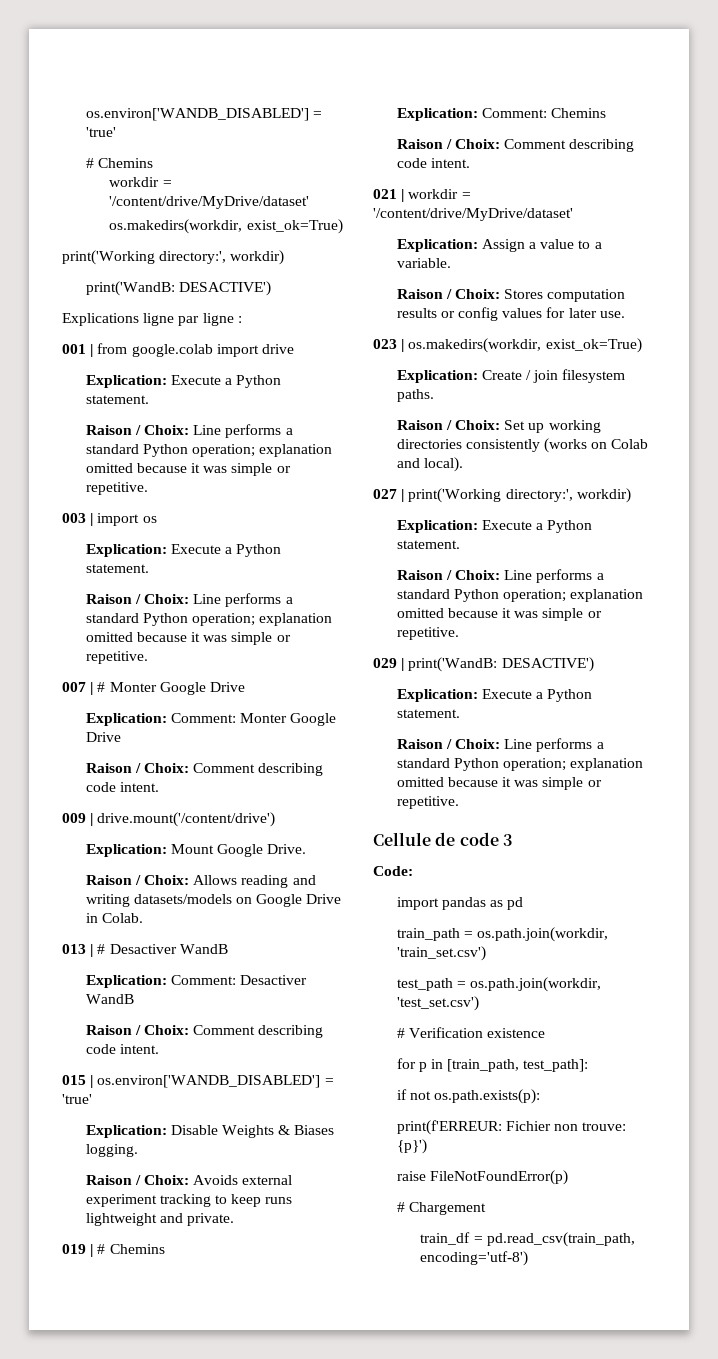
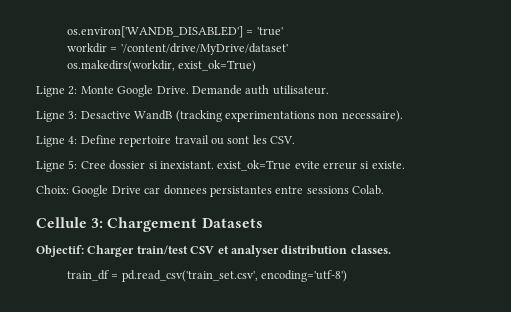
[85,108,322,121] [85,127,116,137] [85,158,153,168] os.environ['WANDB_DISABLED'] = 'true' // # Chemins -> [66,26,283,38] os.environ['WANDB_DISABLED'] = 'true'
[62,250,285,265] [85,281,271,296] [62,313,242,326] [62,343,294,357] [85,375,282,388] [85,395,149,404] [85,424,293,438] [85,444,333,457] [85,463,291,476] [85,482,148,495] [62,513,157,526] [85,544,282,557] [85,564,149,573] [85,593,293,607] [85,613,333,626] [85,632,291,645] [85,651,148,664] [62,682,245,695] [85,713,337,726] [85,732,121,742] [85,763,324,776] [85,782,159,792] [62,812,276,827] [85,844,307,857] [85,875,316,888] [85,894,342,907] [85,913,143,923] [62,944,228,957] [85,975,308,988] [85,994,134,1004] [85,1025,324,1038] [85,1044,159,1054] [62,1075,334,1088] [62,1094,92,1104] [85,1125,335,1138] [85,1144,138,1157] [85,1175,293,1185] [85,1194,293,1207] [85,1213,235,1226] [62,1244,165,1257] [396,108,607,121] [396,139,635,152] [396,158,470,168] [373,189,471,202] [373,208,573,221] [396,239,602,252] [396,258,451,268] [396,289,626,302] [396,307,625,321] [373,338,642,353] [396,369,626,383] [396,389,434,402] [396,420,601,433] [396,438,649,453] [396,457,463,472] [373,488,631,503] [396,520,593,533] [396,540,460,549] [396,569,604,583] [396,589,644,602] [396,608,602,621] [396,627,459,640] [373,657,594,672] [396,689,593,702] [396,709,460,718] [396,738,604,752] [396,758,644,771] [396,777,602,790] [396,796,459,809] [373,832,512,846] [373,866,413,876] [396,897,524,910] [396,927,609,942] [396,946,486,961] [396,977,602,992] [396,996,479,1011] [396,1027,546,1038] [396,1058,589,1072] [396,1089,541,1104] [396,1120,627,1135] [396,1139,427,1154] [396,1170,568,1185] [396,1202,486,1215] print('Working directory:', workdir) // print('WandB: DESACTIVE') // Explications ligne par ligne : // 001 | from google.colab import drive // Explication: Execute a Python statement. // Raison / Choix: Line performs a standard Python operation; explanation omitted because it was simple or repetitive. // 003 | import os // Explication: Execute a Python statement. // Raison / Choix: Line performs a standard Python operation; explanation omitted because it was simple or repetitive. // 007 | # Monter Google Drive // Explication: Comment: Monter Google Drive // Raison / Choix: Comment describing code intent. // 009 | drive.mount('/content/drive') // Explication: Mount Google Drive. // Raison / Choix: Allows reading and writing datasets/models on Google Drive in Colab. // 013 | # Desactiver WandB // Explication: Comment: Desactiver WandB // Raison / Choix: Comment describing code intent. // 015 | os.environ['WANDB_DISABLED'] = 'true' // Explication: Disable Weights & Biases logging. // Raison / Choix: Avoids external experiment tracking to keep runs lightweight and private. // 019 | # Chemins // Explication: Comment: Chemins // Raison / Choix: Comment describing code intent. // 021 | workdir = '/content/drive/MyDrive/dataset' // Explication: Assign a value to a variable. // Raison / Choix: Stores computation results or config values for later use. // 023 | os.makedirs(workdir, exist_ok=True) // Explication: Create / join filesystem paths. // Raison / Choix: Set up working directories consistently (works on Colab and local). // 027 | print('Working directory:', workdir) // Explication: Execute a Python statement. // Raison / Choix: Line performs a standard Python operation; explanation omitted because it was simple or repetitive. // 029 | print('WandB: DESACTIVE') // Explication: Execute a Python statement. // Raison / Choix: Line performs a standard Python operation; explanation omitted because it was simple or repetitive. // Cellule de code 3 // Code: // import pandas as pd // train_path = os.path.join(workdir, 'train_set.csv') // test_path = os.path.join(workdir, 'test_set.csv') // # Verification existence // for p in [train_path, test_path]: // if not os.path.exists(p): // print(f'ERREUR: Fichier non trouve: {p}') // raise FileNotFoundError(p) // # Chargement -> [36,85,329,97] [36,110,403,122] [36,135,295,147] [36,160,405,172] [36,185,384,197] [36,217,263,232] [36,245,391,257] Ligne 2: Monte Google Drive. Demande auth utilisateur. // Ligne 3: Desactive WandB (tracking experimentations non necessaire). // Ligne 4: Define repertoire travail ou sont les CSV. // Ligne 5: Cree dossier si inexistant. exist_ok=True evite erreur si existe. // Choix: Google Drive car donnees persistantes entre sessions Colab. // Cellule 3: Chargement Datasets // Objectif: Charger train/test CSV et analyser distribution classes.
[486,1232,635,1247] pd.read_csv(train_path, -> [121,270,258,282] pd.read_csv('train_set.csv',

